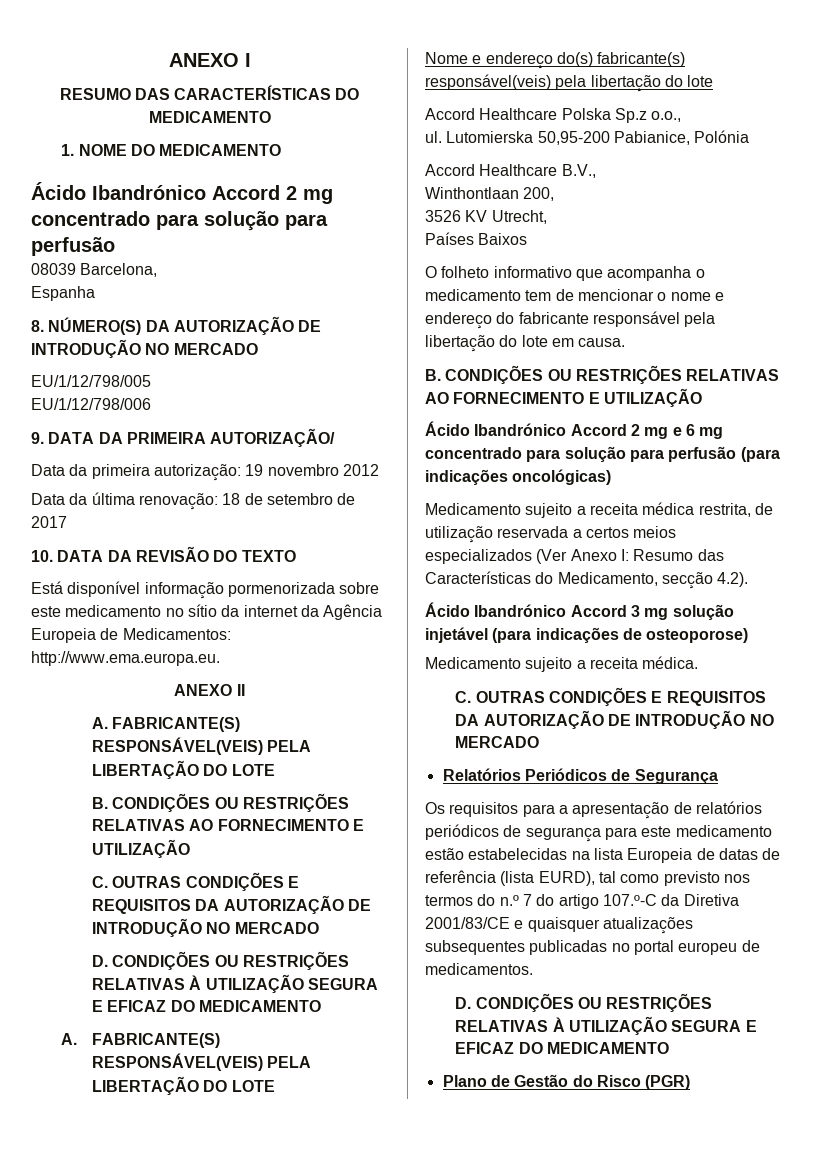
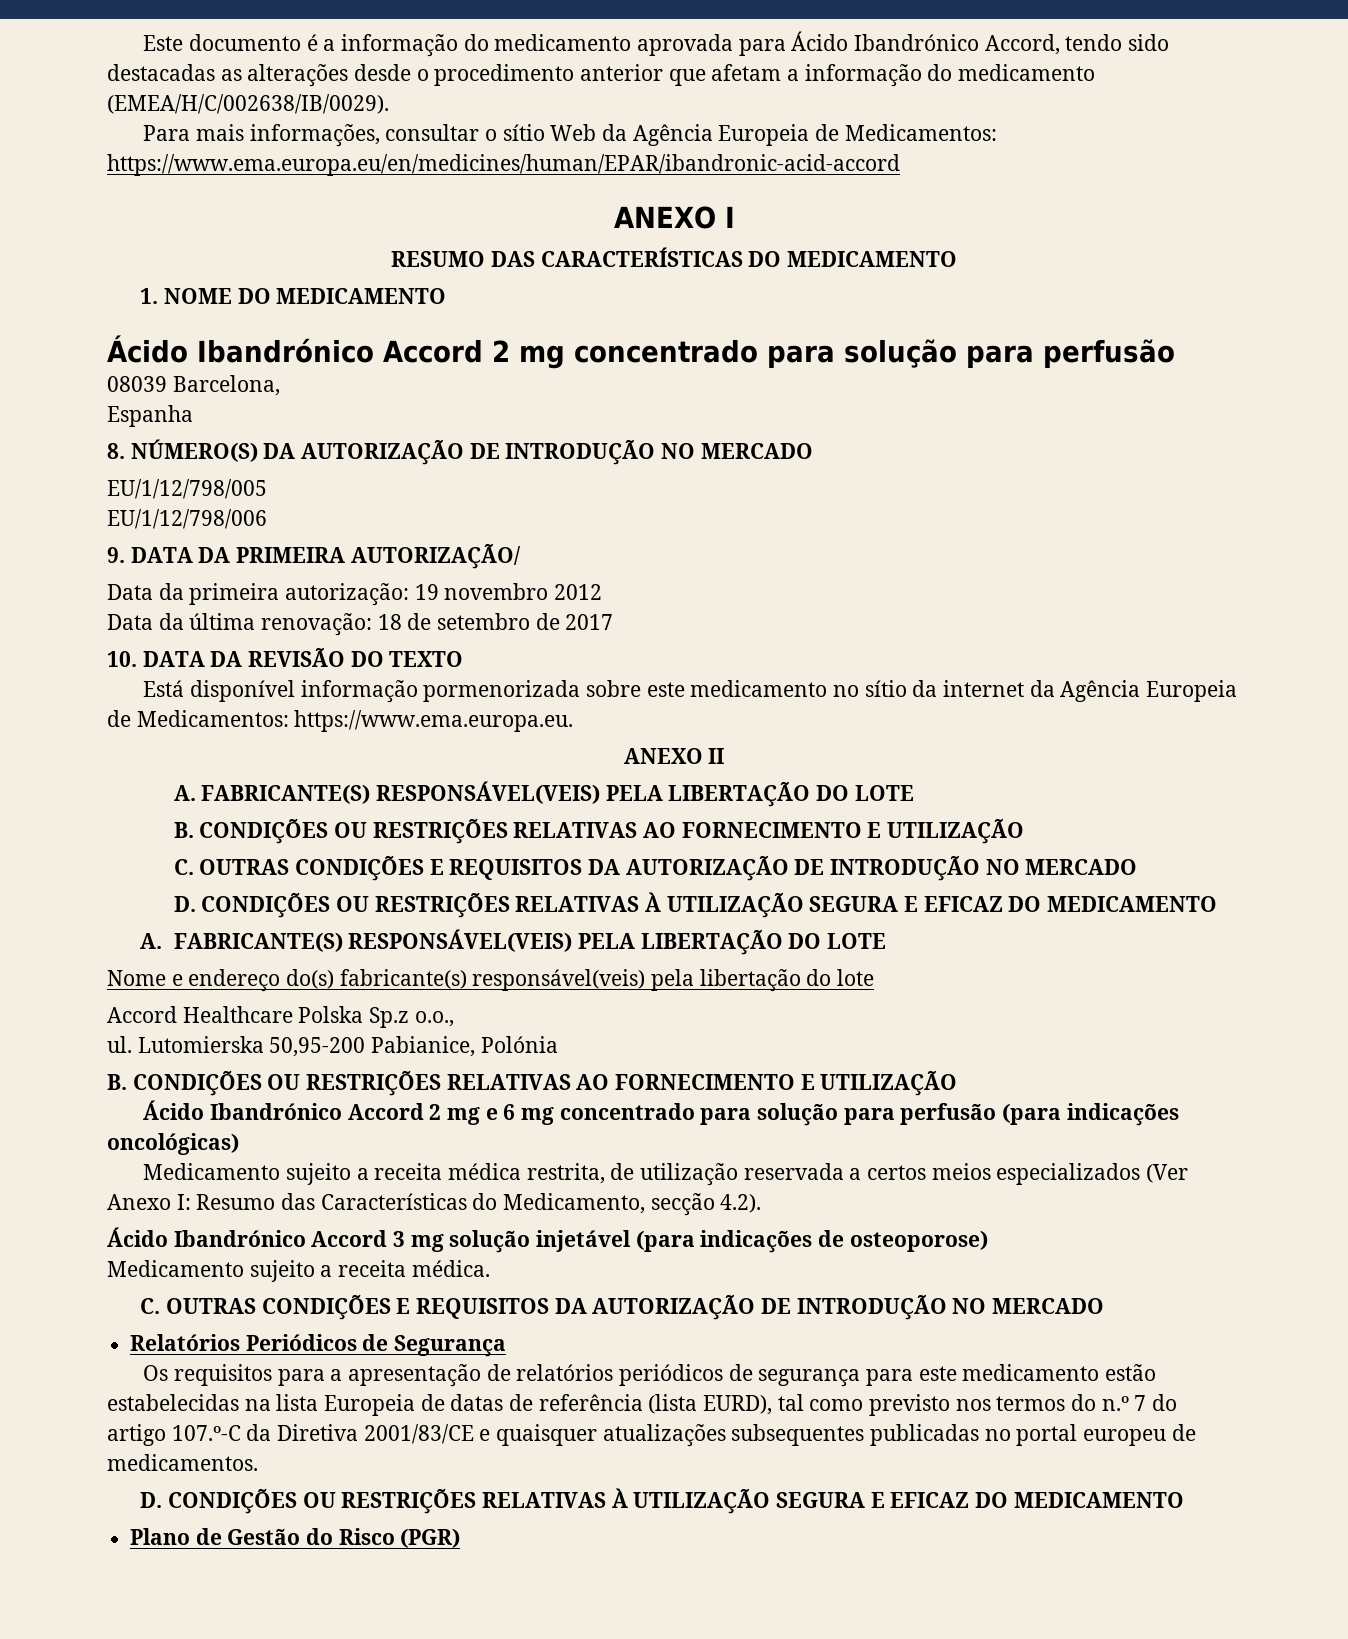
(168, 60) none -> [143,31,1169,57] [107,64,1096,87] [107,94,389,114] [143,124,997,147] [107,154,900,176] Este documento é a informação do medicamento aprovada para Ácido Ibandrónico Accord, tendo sido destacadas as alterações desde o procedimento anterior que afetam a informação do medicamento (EMEA/H/C/002638/IB/0029). // Para mais informações, consultar o sítio Web da Agência Europeia de Medicamentos: https://www.ema.europa.eu/en/medicines/human/EPAR/ibandronic-acid-accord //
[31,651,220,666] http://www.ema.europa.eu. -> [294,710,574,732] https://www.ema.europa.eu.
[425,164,596,178] [425,187,555,201] [425,210,547,224] [425,232,528,245] [425,266,705,281] [425,289,724,301] [425,311,716,329] [425,335,626,352] // Accord Healthcare B.V., // Winthontlaan 200, // 3526 KV Utrecht, // Países Baixos // O folheto informativo que acompanha o medicamento tem de mencionar o nome e endereço do fabricante responsável pela libertação do lote em causa. -> (558, 1044) none

